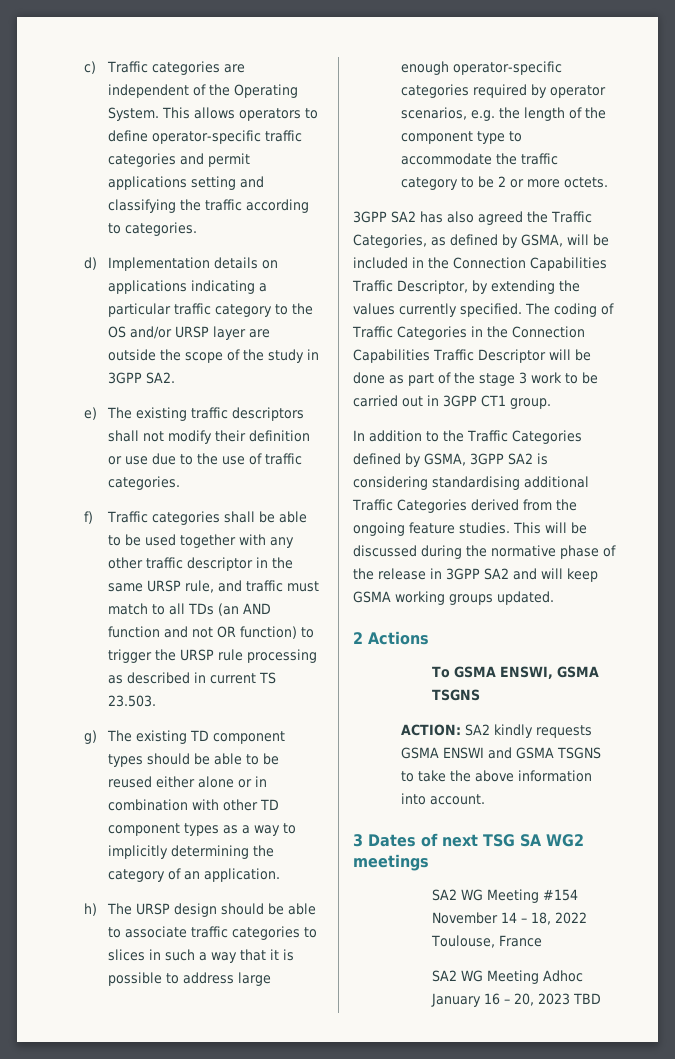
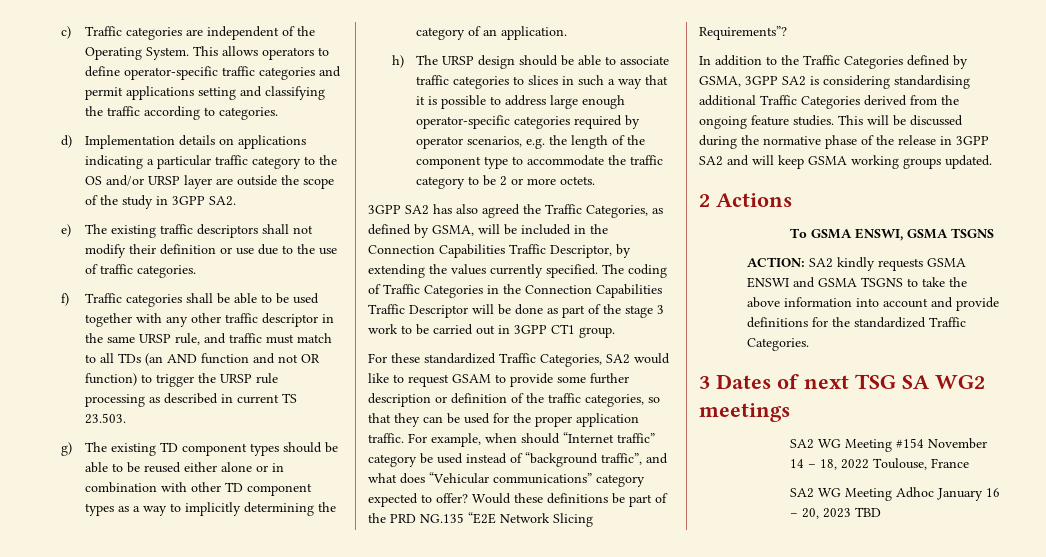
(551, 403) none -> [368,353,670,367] [368,373,629,387] [368,393,660,407] [368,413,639,427] [368,432,655,447] [368,452,668,467] [368,472,645,487] [368,493,668,507] [368,512,593,527] [699,26,787,40] // For these standardized Traffic Categories, SA2 would like to request GSAM to provide some further description or definition of the traffic categories, so that they can be used for the proper application traffic. For example, when should “Internet traffic” category be used instead of “background traffic”, and what does “Vehicular communications” category expected to offer? Would these definitions be part of the PRD NG.135 “E2E Network Slicing Requirements”?
[430,794,486,805] account. -> [883,297,1000,311] [747,317,967,328] [747,338,810,351] account and provide definitions for the standardized Traffic Categories.

